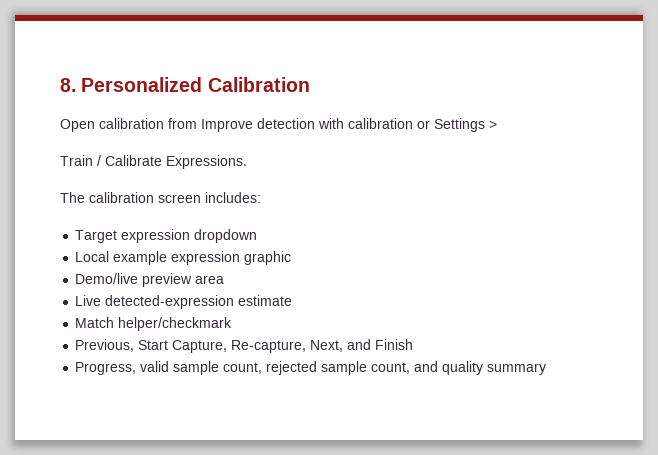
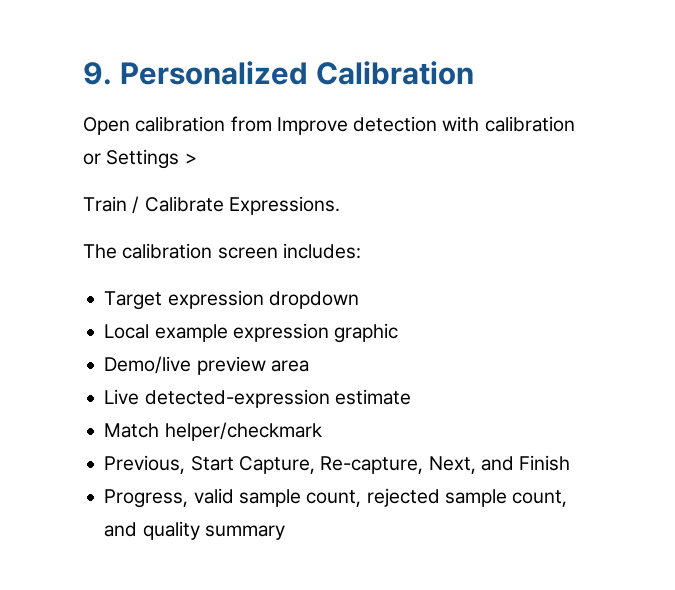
[60,78,76,92] 8. -> [83,62,112,85] 9.

